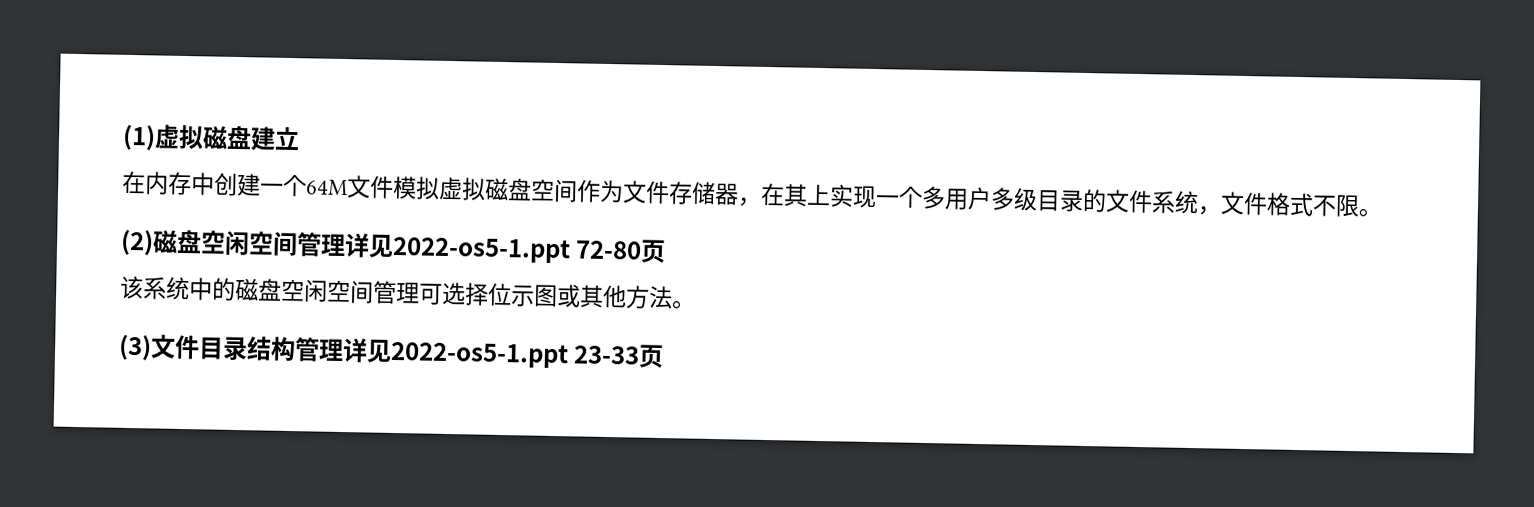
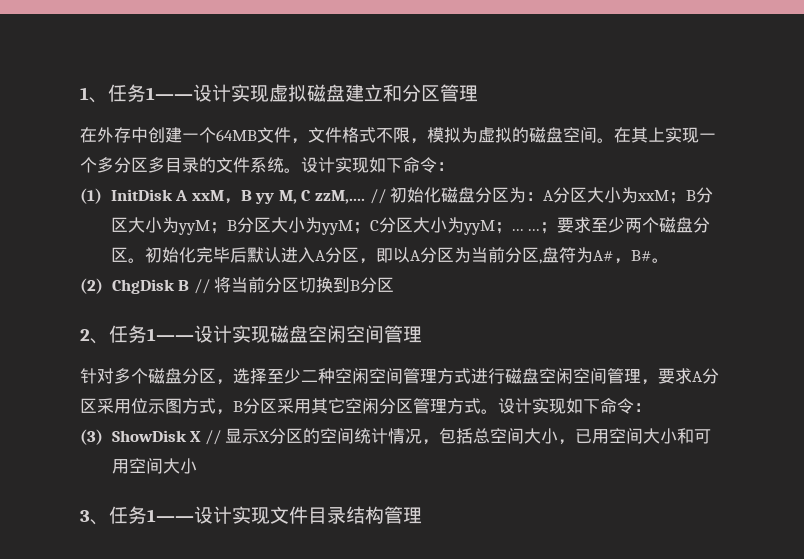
[122,124,156,151] (1) -> [80,84,269,103] 1、任务1——设计实现
[122,170,169,195] // 在内 -> [383,84,478,102] [80,127,114,143] 和分区管理 // 在外
[306,175,762,207] 64M文件模拟虚拟磁盘空间作为文件存储器， -> [216,127,614,144] 64MB文件，文件格式不限，模拟为虚拟的磁盘空间。
[944,186,1038,212] 用户多级 -> [114,157,165,173] 分区多
[1197,191,1382,218] [120,229,667,264] [120,275,696,310] [118,334,152,361] ，文件格式不限。 // (2)磁盘空闲空间管理详见2022-os5-1.ppt 72-80页 // 该系统中的磁盘空闲空间管理可选择位示图或其他方法。 // (3) -> [284,157,454,173] [80,187,714,204] [110,217,711,235] [110,247,669,264] [80,277,395,294] [80,325,422,344] [80,368,719,385] [80,398,651,415] [80,428,712,445] [111,458,197,474] [80,506,270,525] 。设计实现如下命令： // (1) InitDisk A xxM，B yy M, C zzM,.... // 初始化磁盘分区为：A分区大小为xxM；B分区大小为yyM；B分区大小为yyM；C分区大小为yyM；... ...；要求至少两个磁盘分区。初始化完毕后默认进入A分区，即以A分区为当前分区,盘符为A#，B#。 // (2) ChgDisk B // 将当前分区切换到B分区 // 2、任务1——设计实现磁盘空闲空间管理 // 针对多个磁盘分区，选择至少二种空闲空间管理方式进行磁盘空闲空间管理，要求A分区采用位示图方式，B分区采用其它空闲分区管理方式。设计实现如下命令： // (3) ShowDisk X // 显示X分区的空间统计情况，包括总空间大小，已用空间大小和可用空间大小 // 3、任务1——设计实现
[342,338,665,369] 详见2022-os5-1.ppt 23-33页 -> (422, 515) none

